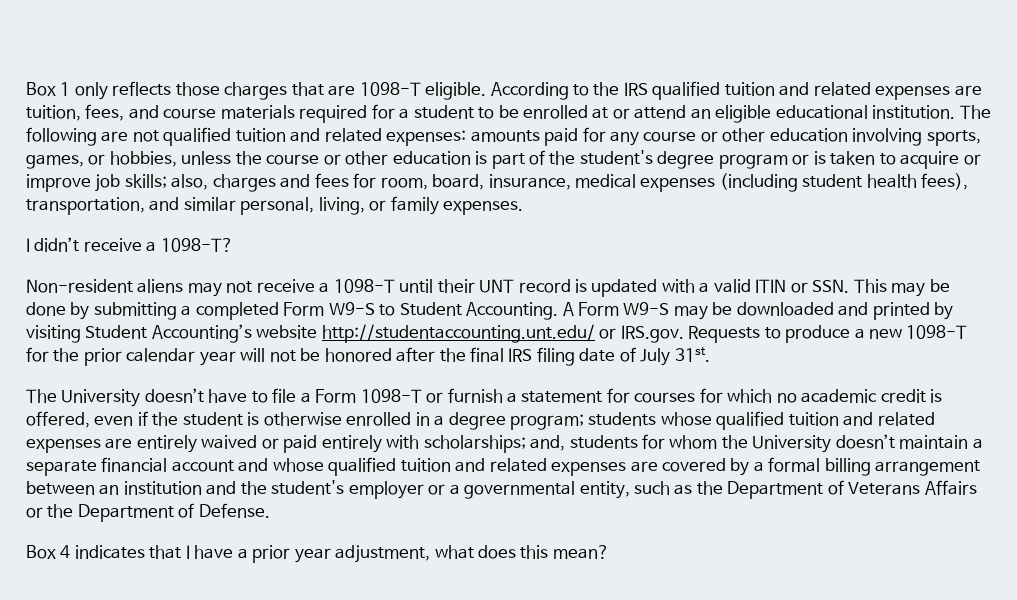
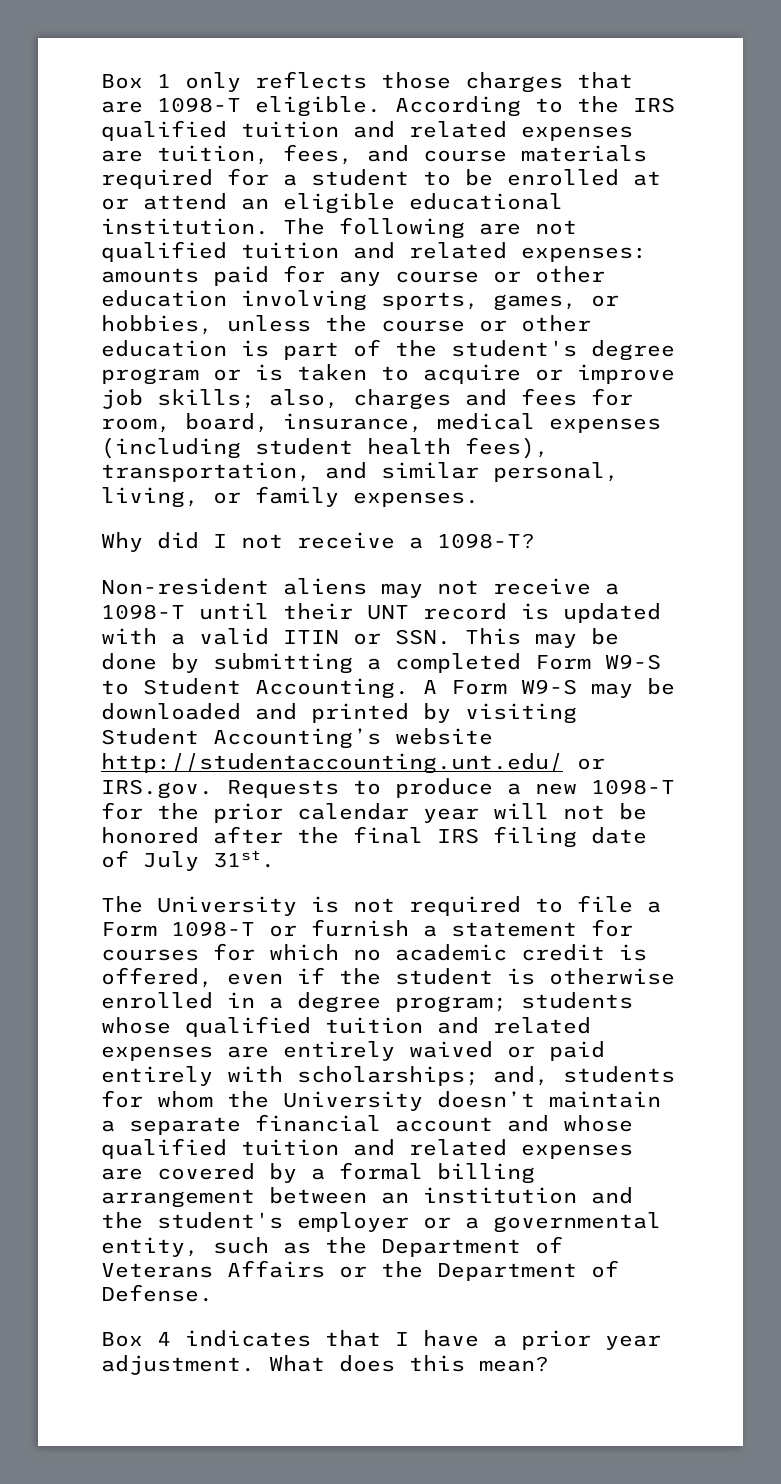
[26,237,80,252] I didn’t -> [101,532,283,552] Why did I not
[144,388,248,403] doesn’t have -> [311,896,521,916] is not required
[335,545,474,563] adjustment, what -> [101,1355,325,1375] adjustment. What

